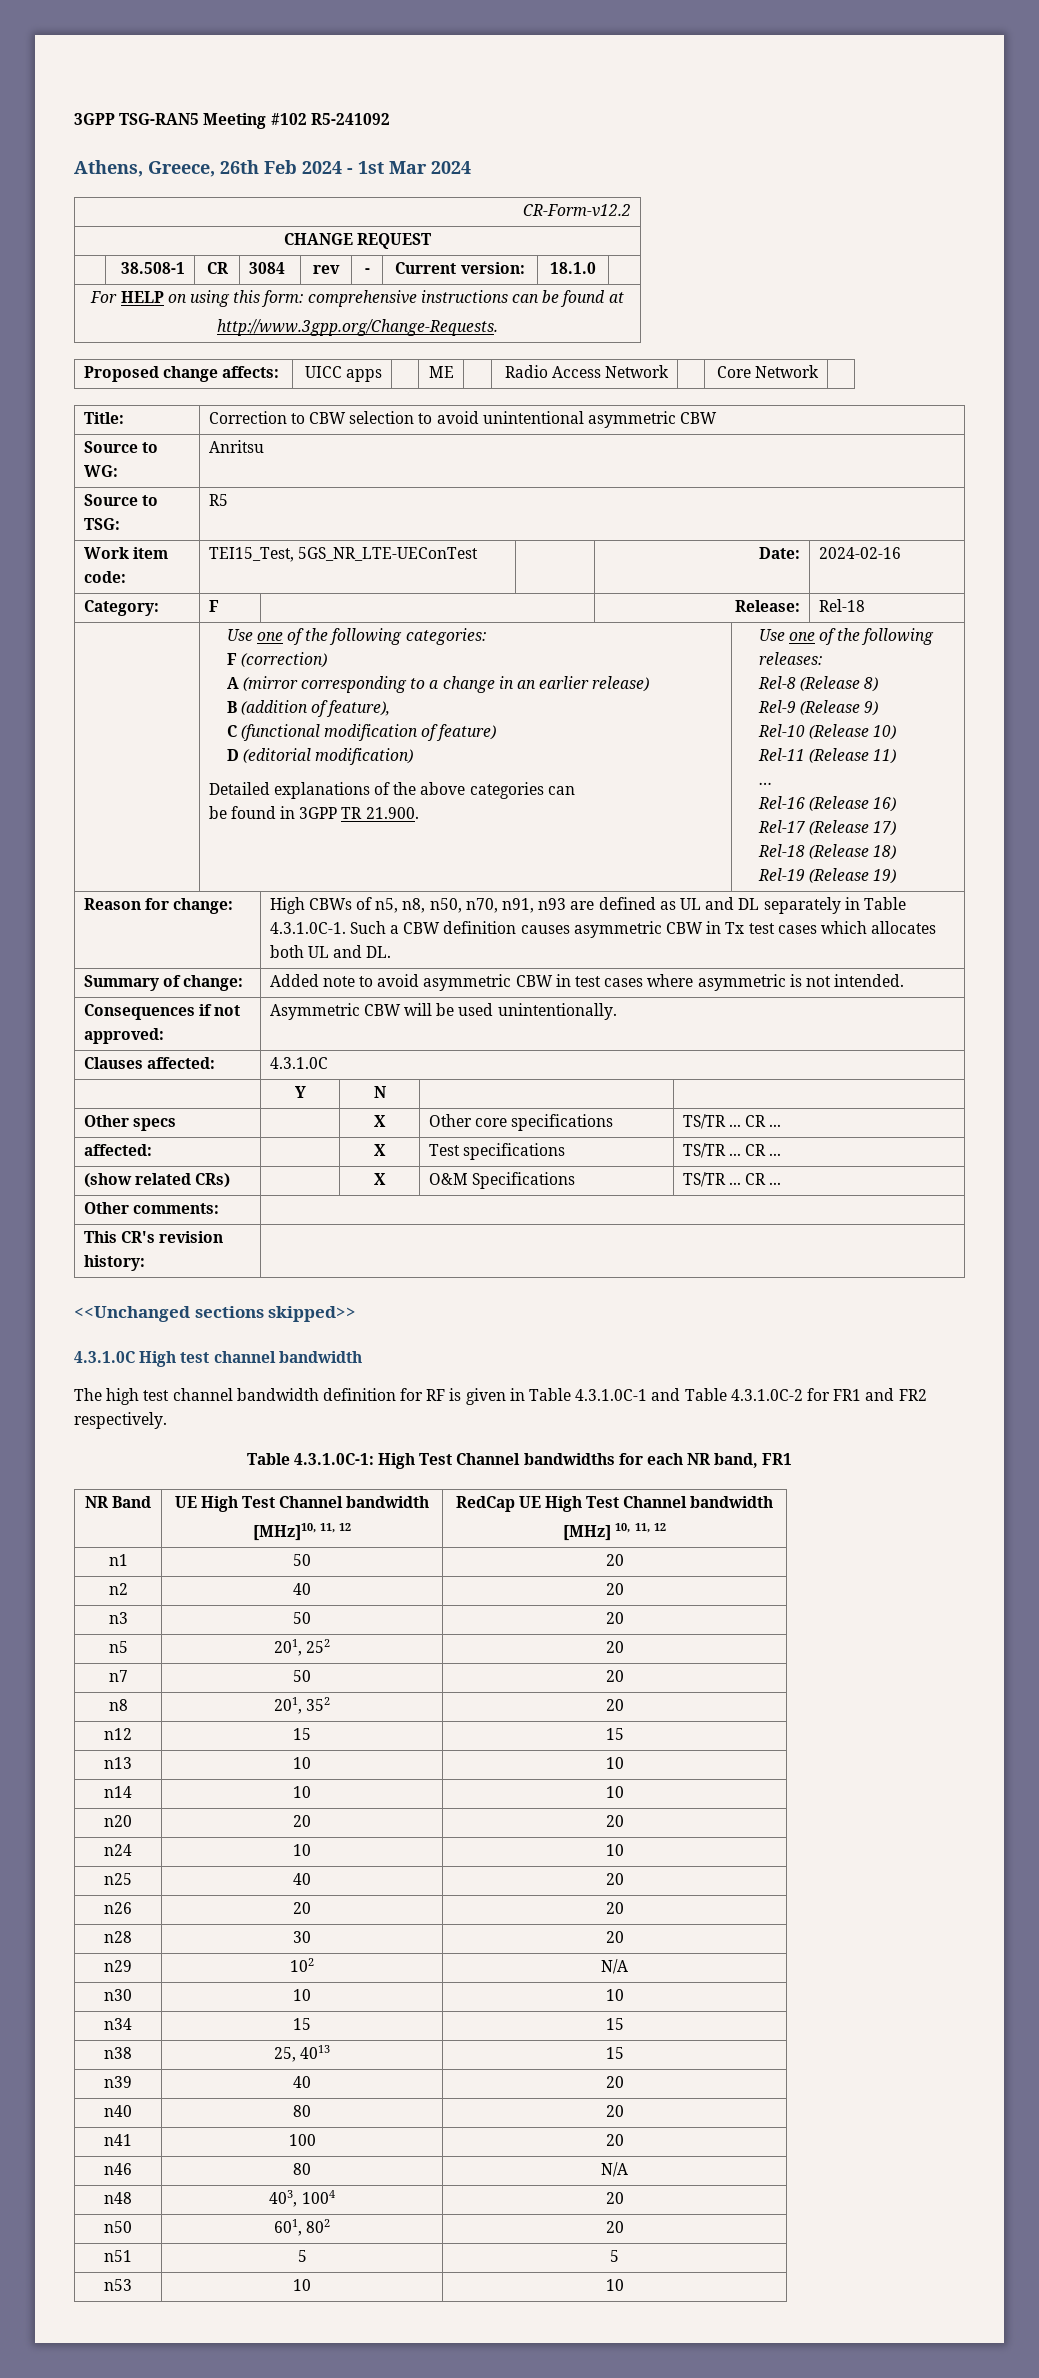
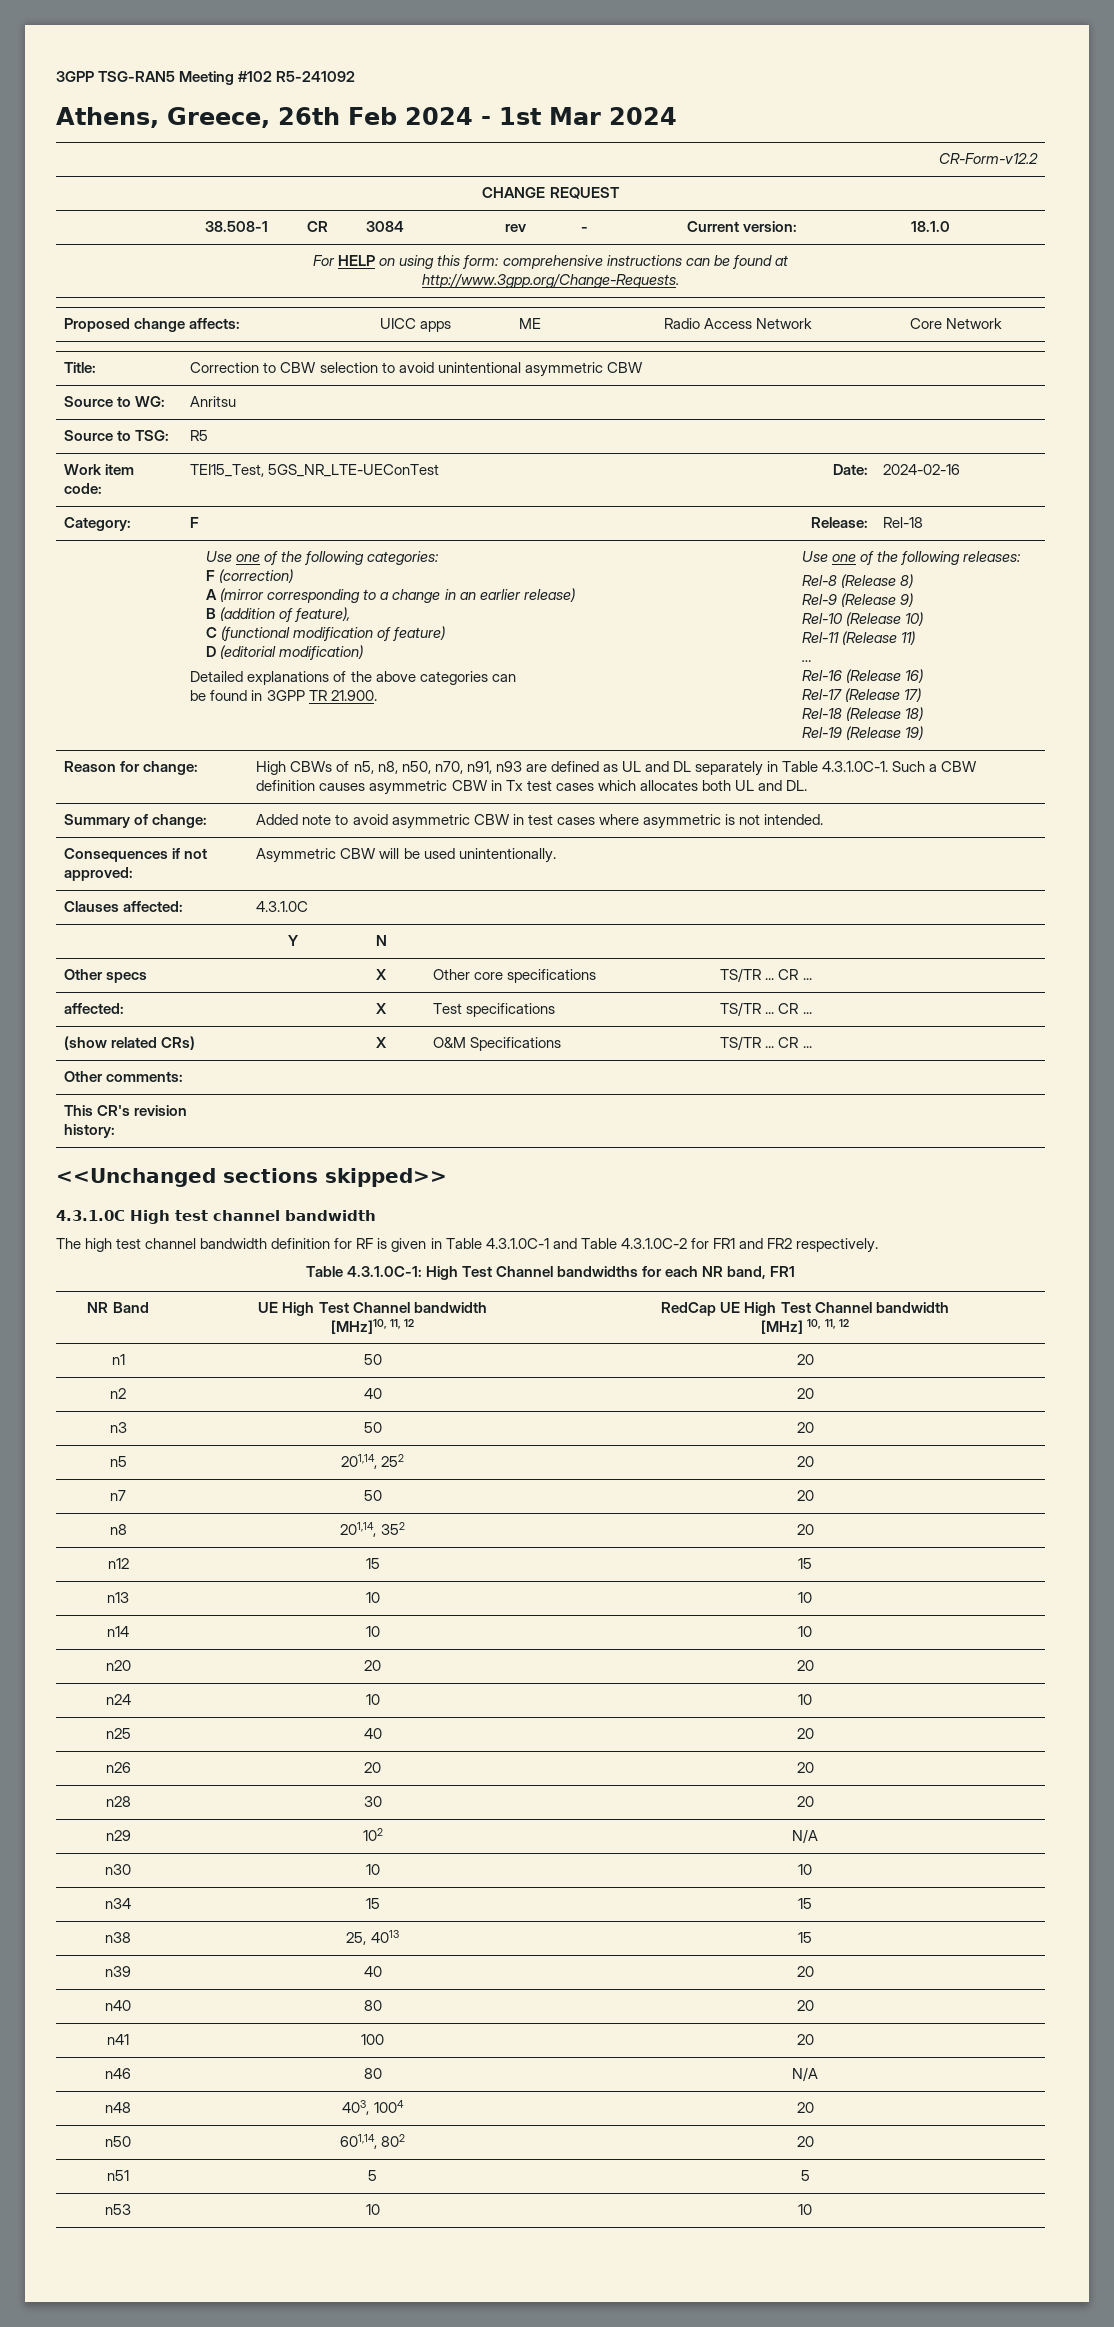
[273,1639,302,1656] 201, -> [340,1454,377,1469] 201,14,
[273,1697,302,1714] 201, -> [340,1522,377,1537] 201,14,
[273,2219,302,2236] 601, -> [339,2134,377,2149] 601,14,

